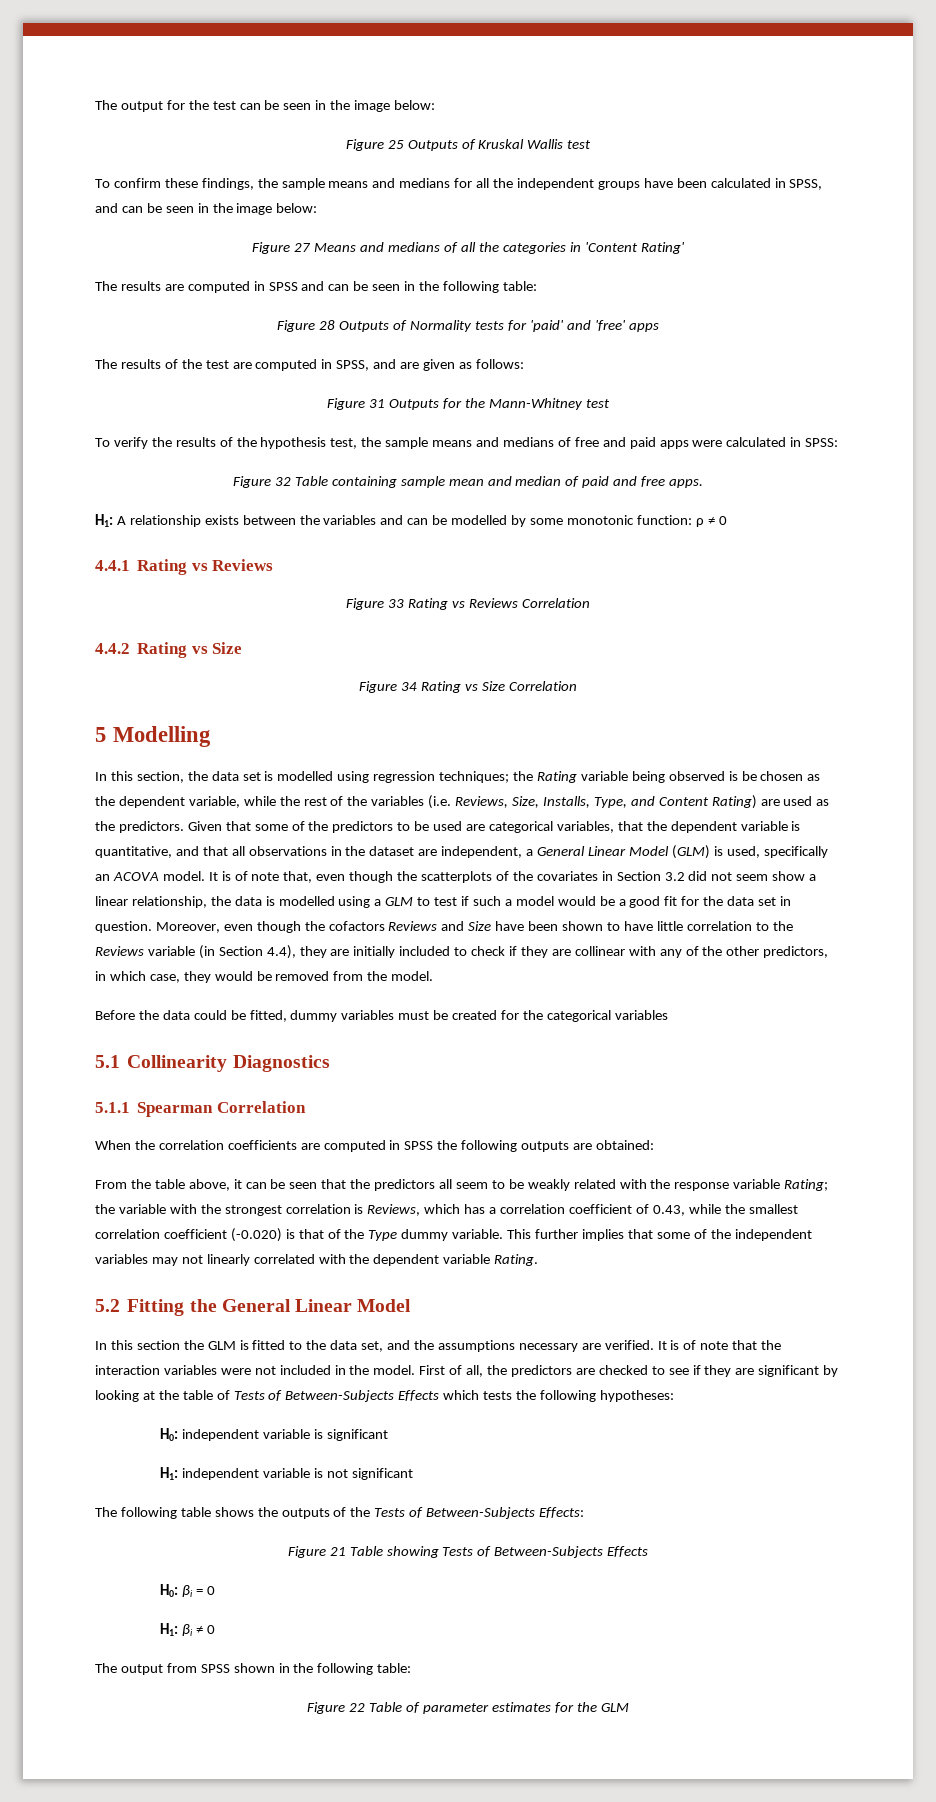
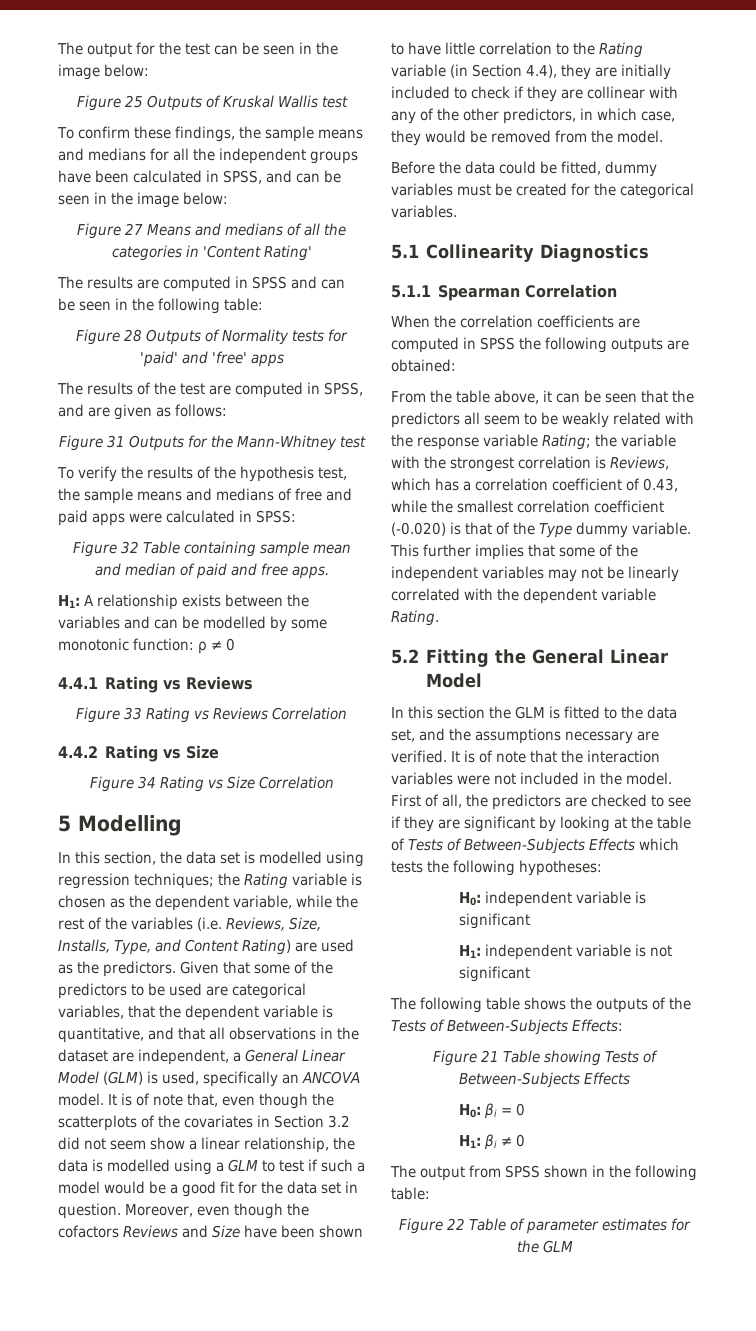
[631,771,757,783] being observed is be -> [351,873,362,886] is
[112,872,159,881] ACOVA -> [302,1071,360,1084] ANCOVA
[95,946,144,956] Reviews -> [599,42,643,58] Rating
[614,1010,668,1020] variables -> [391,205,457,218] variables.
(203, 1259) none -> [607,566,624,579] be

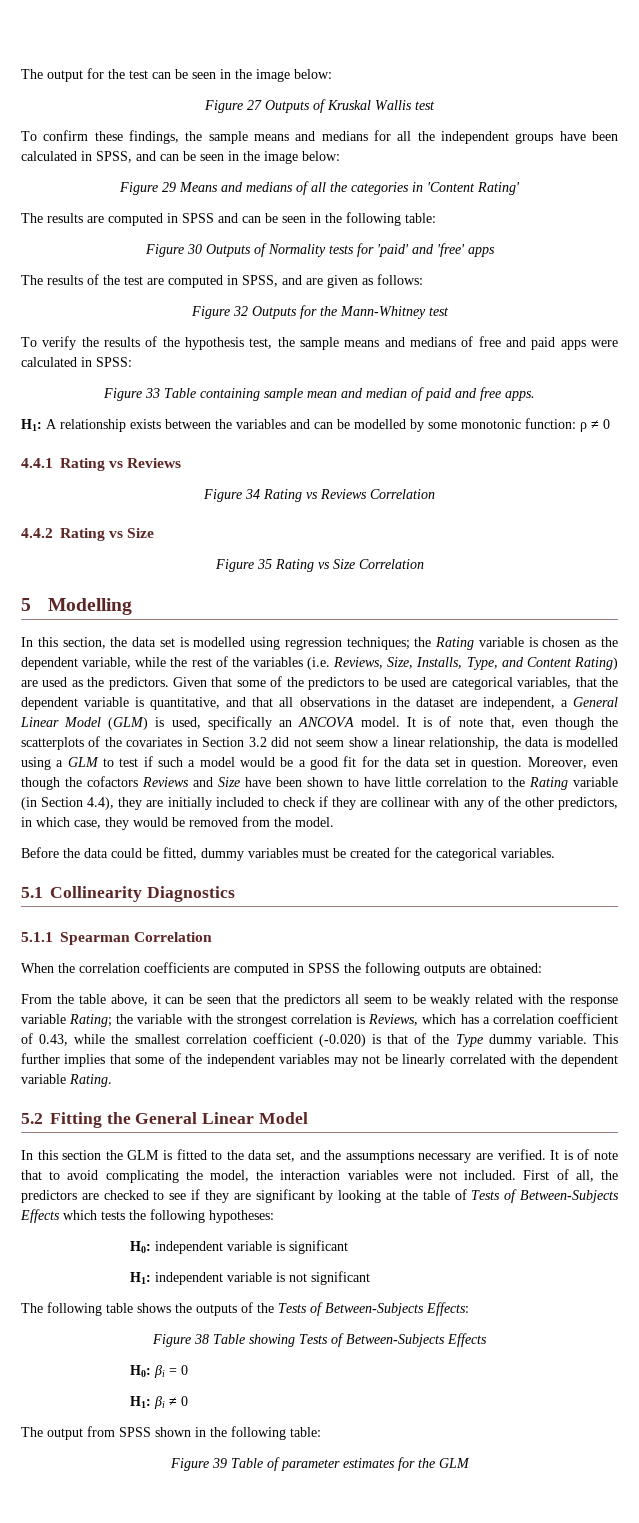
[124,95,143,108] 25 -> [247,100,262,110] 27
[125,223,143,235] 27 -> [162,182,176,192] 29
[124,329,142,342] 28 -> [186,244,202,254] 30
[106,435,125,448] 31 -> [232,306,248,316] 32
[120,541,139,554] 32 -> [145,388,160,398] 33
[124,707,142,720] 33 -> [245,489,260,499] 34
[137,776,156,789] 34 -> [256,559,272,569] 35
(557, 756) none -> [49,1170,249,1183] to avoid complicating the model,
[520,772,672,785] included in the model. -> [464,1170,517,1180] included.
[480,1050,499,1062] 21 -> [194,1334,209,1344] 38
[447,1218,466,1230] 22 -> [211,1458,227,1468] 39

